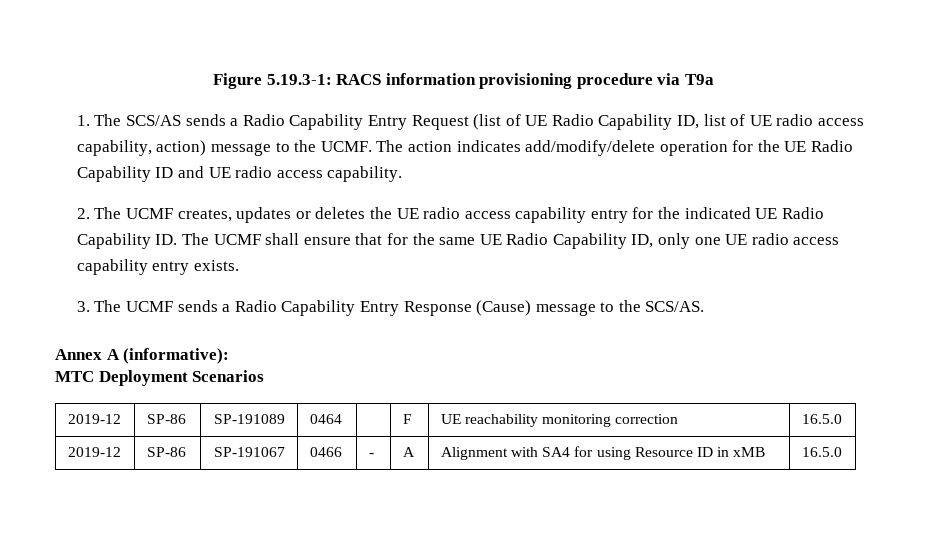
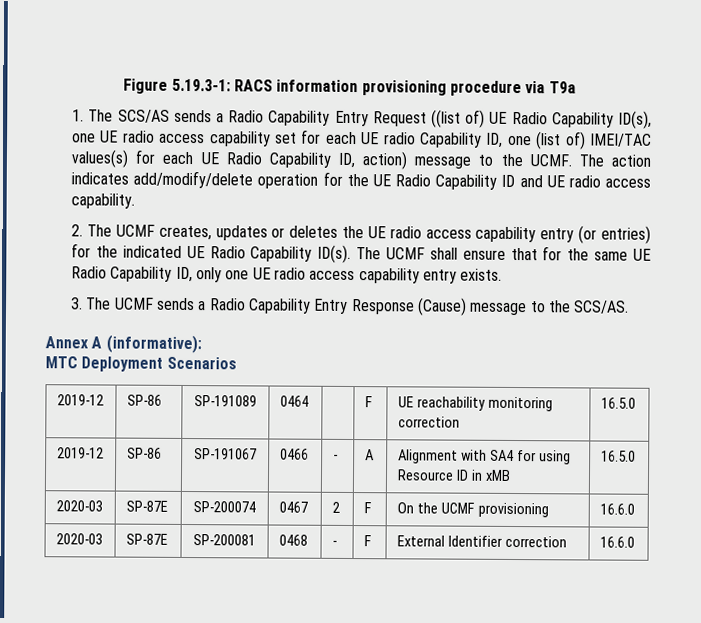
[473,114,865,130] [76,140,152,156] (list of UE Radio Capability ID, list of UE radio access capability, -> [430,109,652,129] [72,129,652,150] [71,149,355,169] ((list of) UE Radio Capability ID(s), one UE radio access capability set for each UE radio Capability ID, one (list of) IMEI/TAC values(s) for each UE Radio Capability ID,
(628, 216) none -> [578,225,651,244] (or entries)
[155,234,178,245] ID. -> [317,244,352,264] ID(s).
(842, 452) none -> [55,500,103,512] [125,500,168,512] [193,501,256,513] [278,501,308,513] [331,501,340,513] [363,502,372,514] [396,502,549,518] [599,503,635,515] [55,533,103,545] [125,533,168,545] [193,534,256,546] [278,534,308,546] [331,540,337,546] [363,535,372,547] [396,535,567,548] [599,536,635,548] // 2020-03 | SP-87E | SP-200074 | 0467 | 2 | F | On the UCMF provisioning | 16.6.0 // 2020-03 | SP-87E | SP-200081 | 0468 | - | F | External Identifier correction | 16.6.0

